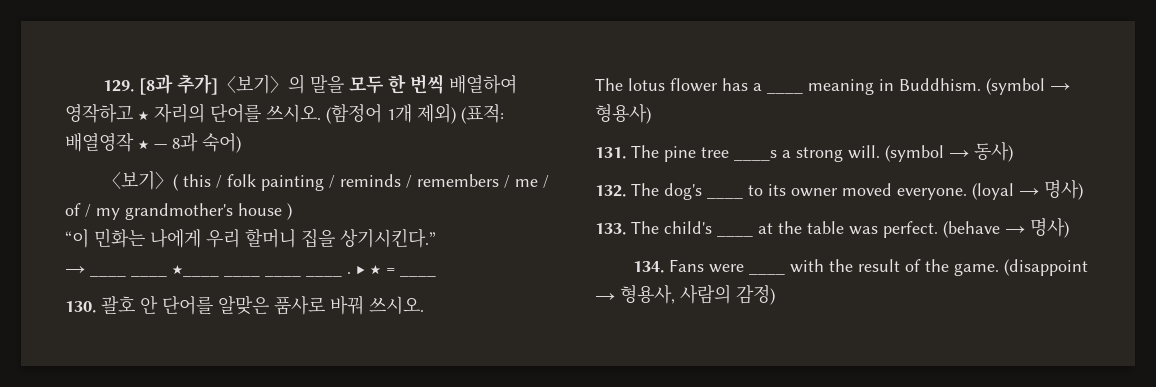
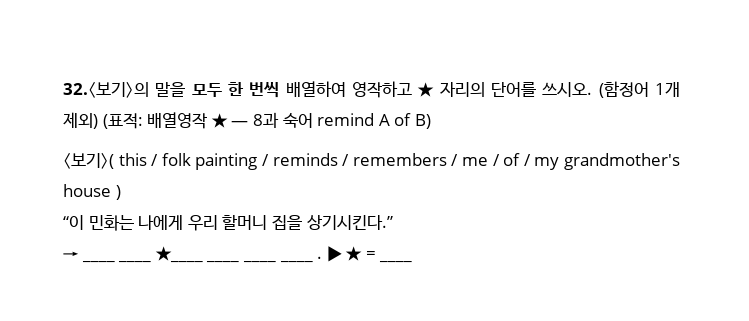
[103,74,219,95] 129. [8과 추가] -> [63,83,88,95] 32.
[202,133,241,153] 숙어) -> [282,113,431,129] 숙어 remind A of B)
[65,295,424,315] [595,78,762,92] [767,78,1070,95] [595,104,651,124] [595,142,1013,162] [595,183,743,200] [748,179,1083,200] [595,221,712,235] [717,234,753,237] [758,217,1069,238] [633,259,1089,276] [595,284,775,305] // 130. 괄호 안 단어를 알맞은 품사로 바꿔 쓰시오. // The lotus flower has a ____ meaning in Buddhism. (symbol → 형용사) // 131. The pine tree ____s a strong will. (symbol → 동사) // 132. The dog's ____ to its owner moved everyone. (loyal → 명사) // 133. The child's ____ at the table was perfect. (behave → 명사) // 134. Fans were ____ with the result of the game. (disappoint → 형용사, 사람의 감정) -> (413, 261) none

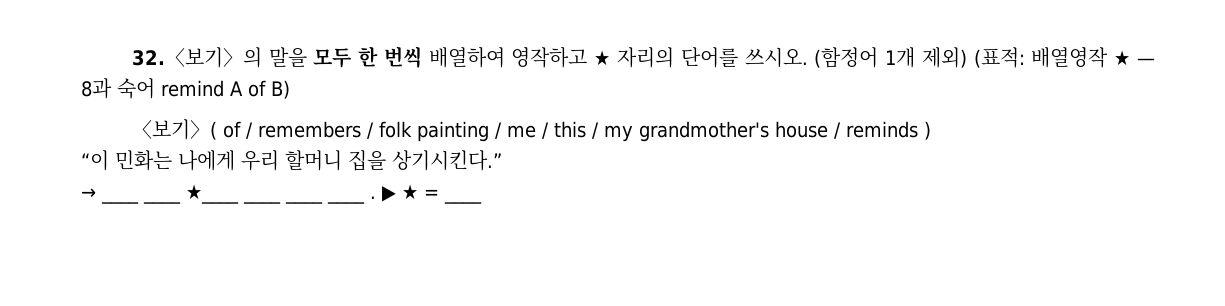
[118,153,147,166] this -> [222,121,361,139] of / remembers
[272,153,459,166] reminds / remembers / -> (502, 130) none
[503,153,521,166] of -> [553,121,586,138] this
(111, 190) none -> [833,121,918,139] / reminds

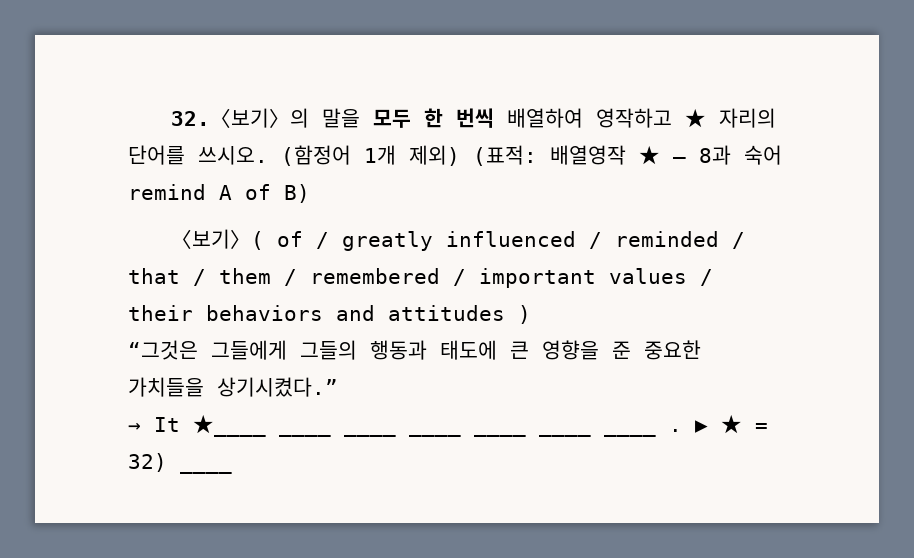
[257,121,931,142] [81,150,502,171] remembers / folk painting / me / this / my grandmother's house / reminds ) // “이 민화는 나에게 우리 할머니 집을 상기시킨다.” -> [342,231,746,251] [128,268,713,288] [128,305,531,324] [128,340,701,360] [128,377,338,397] greatly influenced / reminded / that / them / remembered / important values / their behaviors and attitudes ) // “그것은 그들에게 그들의 행동과 태도에 큰 영향을 준 중요한 가치들을 상기시켰다.”
[101,184,239,204] ____ ____ ★____ -> [154,415,461,437] It ★____ ____ ____ ____
(439, 194) none -> [128,453,167,472] 32)

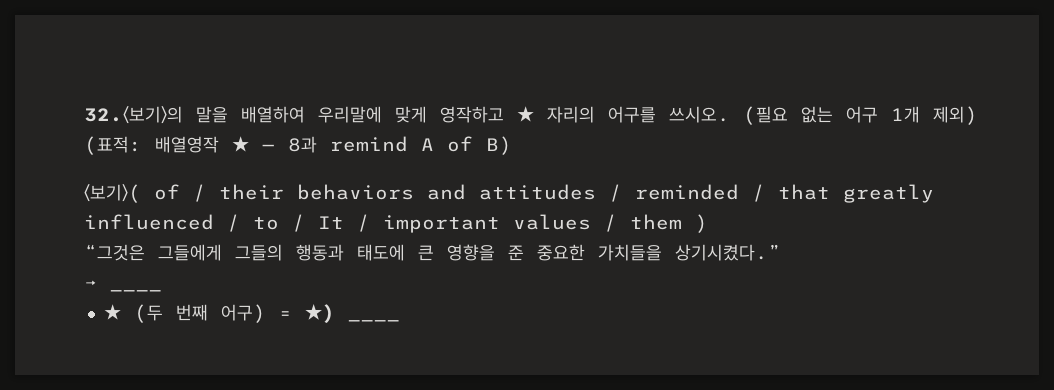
[373,108,777,128] [128,145,351,166] 모두 한 번씩 배열하여 영작하고 ★ 자리의 단어를 쓰시오. (함정어 -> [241,106,878,125] 배열하여 우리말에 맞게 영작하고 ★ 자리의 어구를 쓰시오. (필요 없는 어구
[744,145,782,165] 숙어 -> (317, 144) none
[342,231,746,251] [128,268,713,288] [128,305,505,321] greatly influenced / reminded / that / them / remembered / important values / their behaviors and attitudes -> [219,184,934,203] [84,214,682,233] their behaviors and attitudes / reminded / that greatly influenced / to / It / important values / them
[154,415,656,437] [669,415,768,434] [128,453,167,472] It ★____ ____ ____ ____ ____ ____ ____ . ▶ ★ = 32) -> [110,289,162,292] [103,303,335,323] ____ // ★ (두 번째 어구) = ★)

